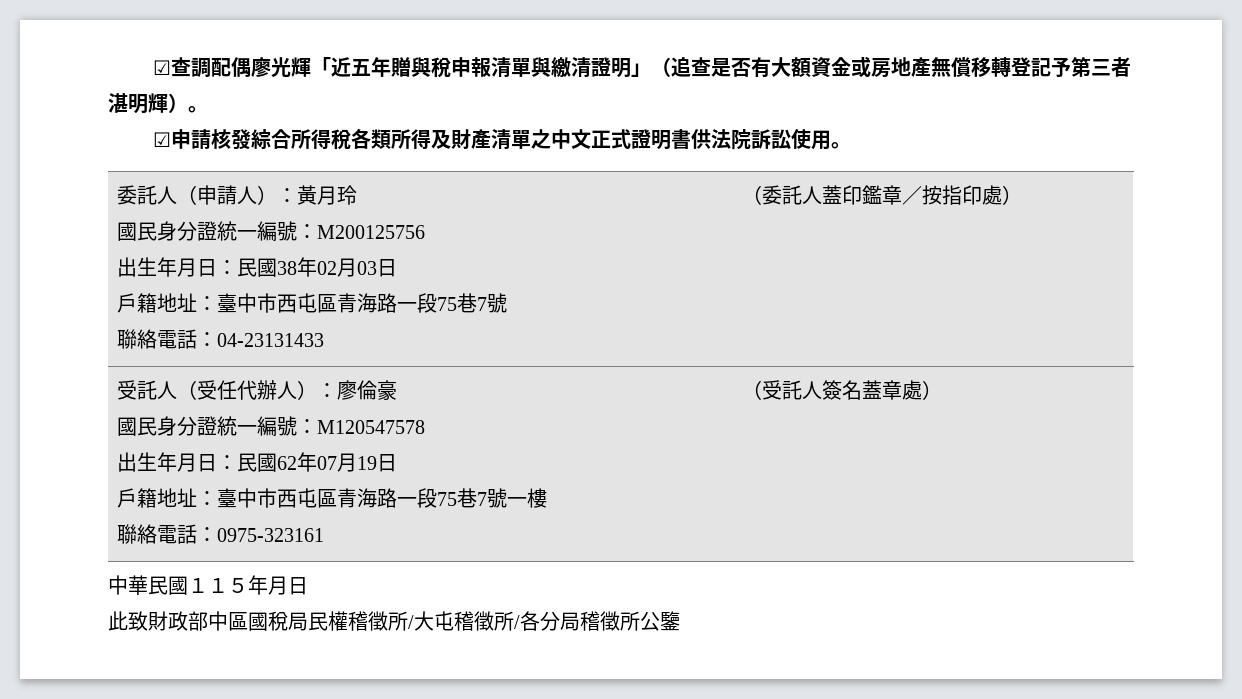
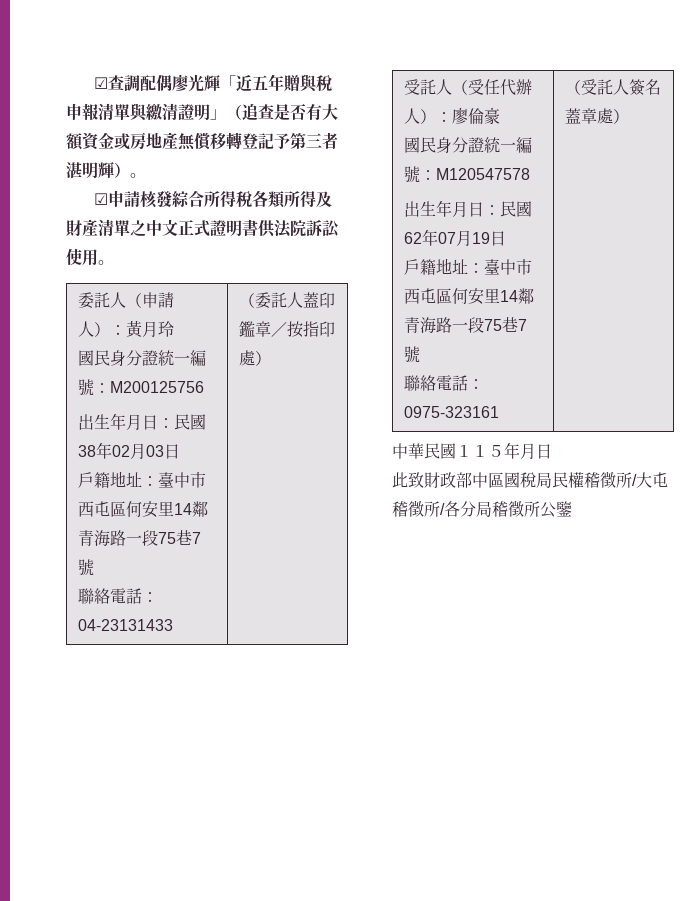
(337, 303) none -> [126,501,209,518] 何安里14鄰
[336,488,547,508] 青海路一段75巷7號一樓 -> [452,288,535,305] [404,317,528,334] [404,346,421,363] 何安里14鄰青海路一段75巷7號

